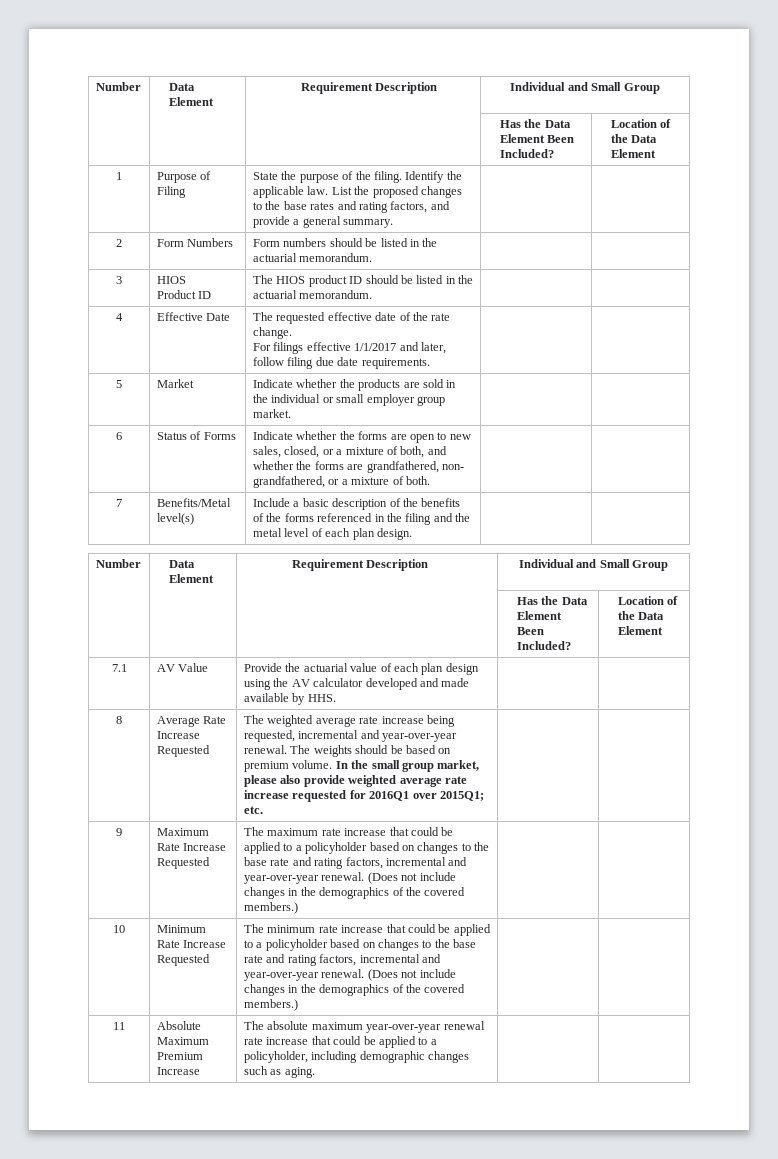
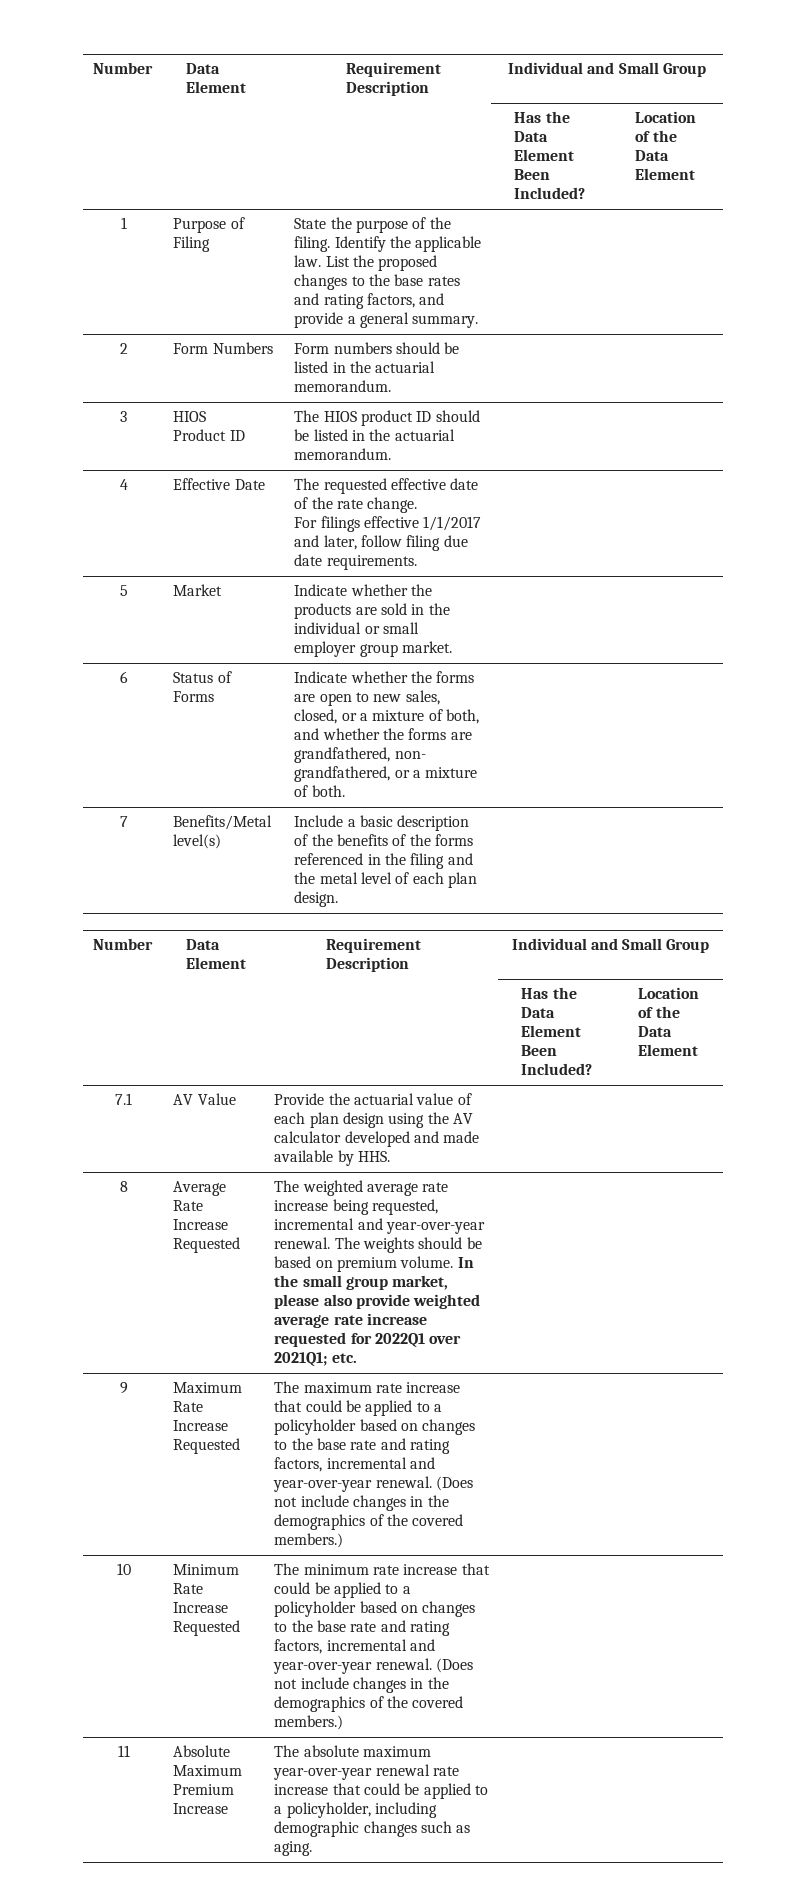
[369,791,484,801] 2016Q1 over 2015Q1; -> [374,1333,462,1347] [274,1352,328,1366] 2022Q1 over 2021Q1;

